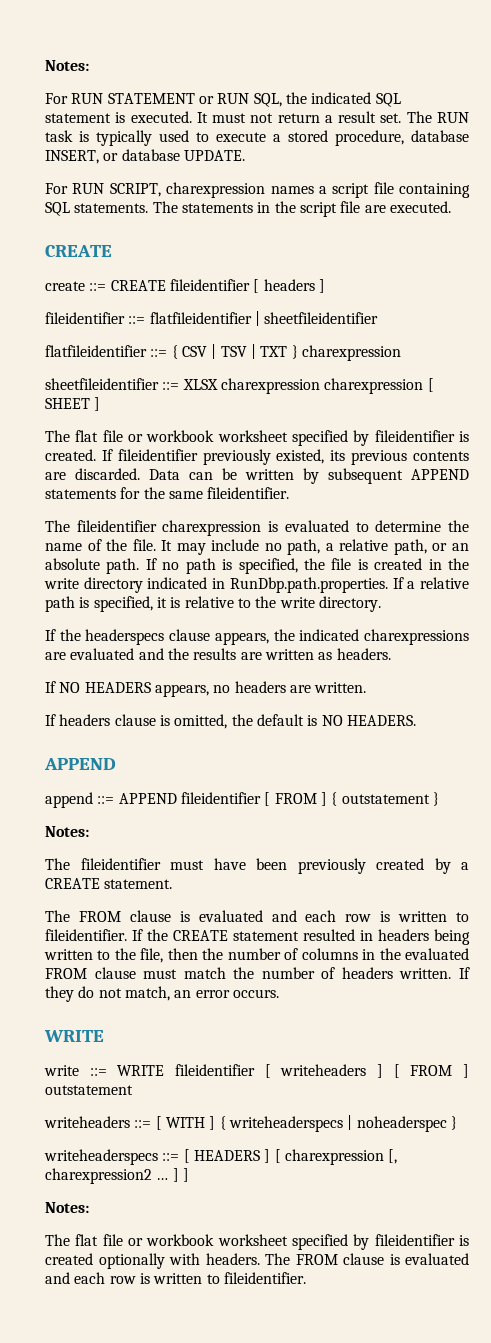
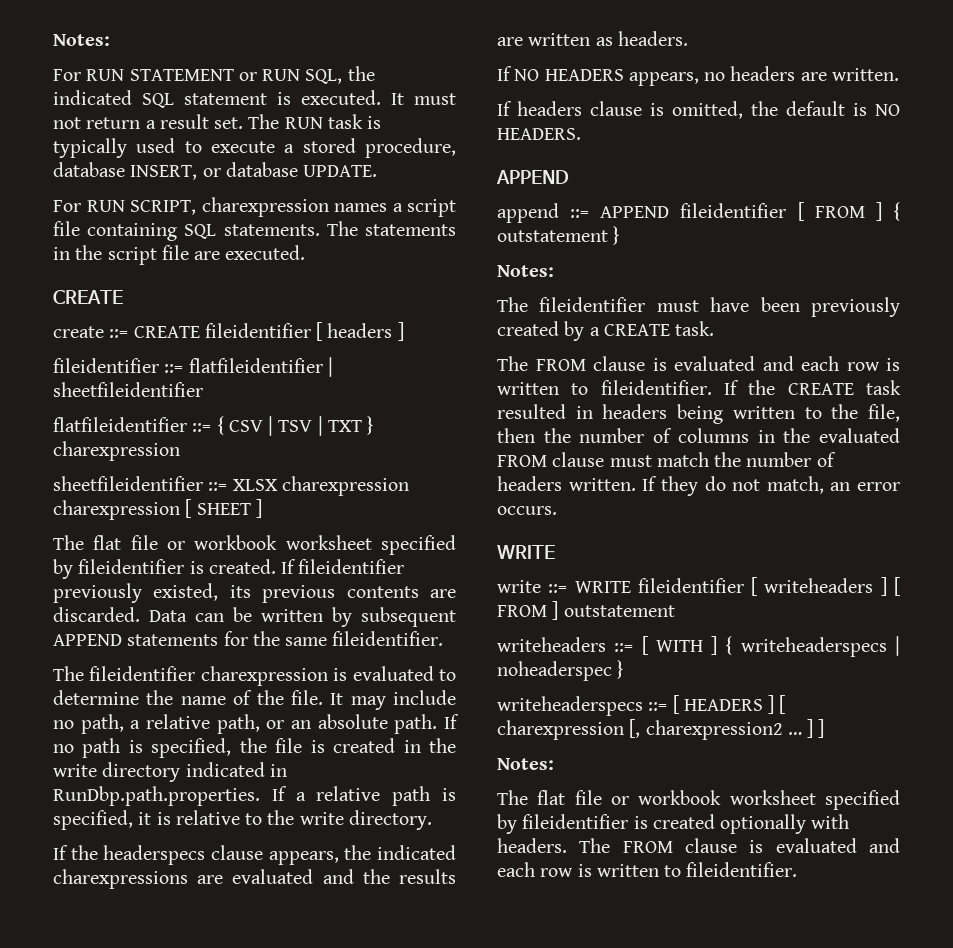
[104,879,173,889] statement. -> [675,321,715,336] task.
[233,931,299,941] statement -> [866,380,901,395] task

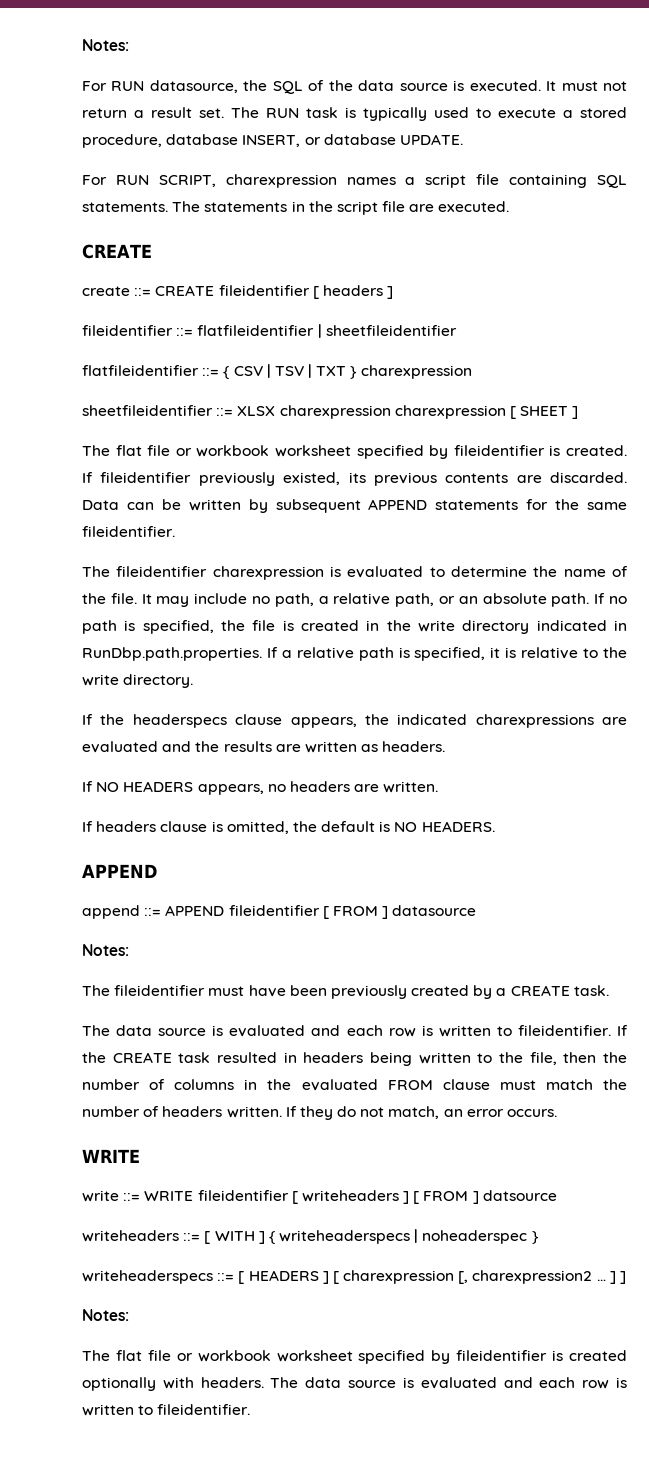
[129,66,375,84] [53,90,267,108] STATEMENT or RUN SQL, the indicated SQL statement -> [149,80,448,94] datasource, the SQL of the data source
[893,202,901,221] [497,226,621,245] { outstatement } -> [392,905,477,916] datasource
[535,356,645,371] FROM clause -> [116,1025,207,1036] data source
[563,605,675,617] outstatement -> [482,1190,557,1201] datsource
[622,838,737,853] FROM clause -> [305,1377,397,1388] data source

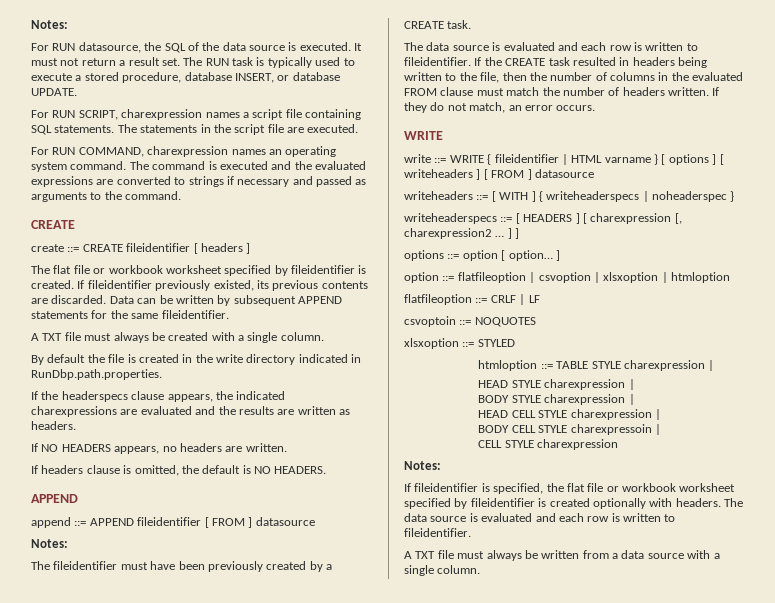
(510, 206) none -> [31,146,337,157] [31,161,366,172] [31,176,367,187] [31,191,182,202] // For RUN COMMAND, charexpression names an operating system command. The command is executed and the evaluated expressions are converted to strings if necessary and passed as arguments to the command.
[82,324,457,338] [82,364,472,379] [82,405,579,419] // fileidentifier ::= flatfileidentifier | sheetfileidentifier // flatfileidentifier ::= { CSV | TSV | TXT } charexpression // sheetfileidentifier ::= XLSX charexpression charexpression [ SHEET ] -> (251, 248) none
[82,566,628,580] [82,593,627,607] [82,620,214,634] The fileidentifier charexpression is evaluated to determine the name of the file. It may include no path, a relative path, or an absolute path. If no path is specified, -> [31,332,324,343] [31,354,86,365] A TXT file must always be created with a single column. // By default
[266,647,628,661] [82,674,194,688] If a relative path is specified, it is relative to the write directory. -> (162, 374) none
[197,1190,289,1201] fileidentifier -> [487,154,717,165] { fileidentifier | HTML varname } [ options ]
[482,1190,557,1201] datsource -> [534,169,594,178] datasource
[82,1309,129,1321] [82,1350,110,1361] Notes: // The -> [404,250,560,261] [404,272,730,283] [404,294,540,305] [404,316,536,327] [404,338,515,349] [478,360,715,371] [478,379,635,390] [478,394,635,405] [478,409,661,420] [478,424,661,435] [478,439,619,450] [404,461,441,470] [404,483,564,494] options ::= option [ option… ] // option ::= flatfileoption | csvoption | xlsxoption | htmloption // flatfileoption ::= CRLF | LF // csvoptoin ::= NOQUOTES // xlsxoption ::= STYLED // htmloption ::= TABLE STYLE charexpression | // HEAD STYLE charexpression | // BODY STYLE charexpression | // HEAD CELL STYLE charexpression | // BODY CELL STYLE charexpressoin | // CELL STYLE charexpression // Notes: // If fileidentifier is specified, the
(251, 1409) none -> [404,550,720,561] [404,565,481,576] // A TXT file must always be written from a data source with a single column.

